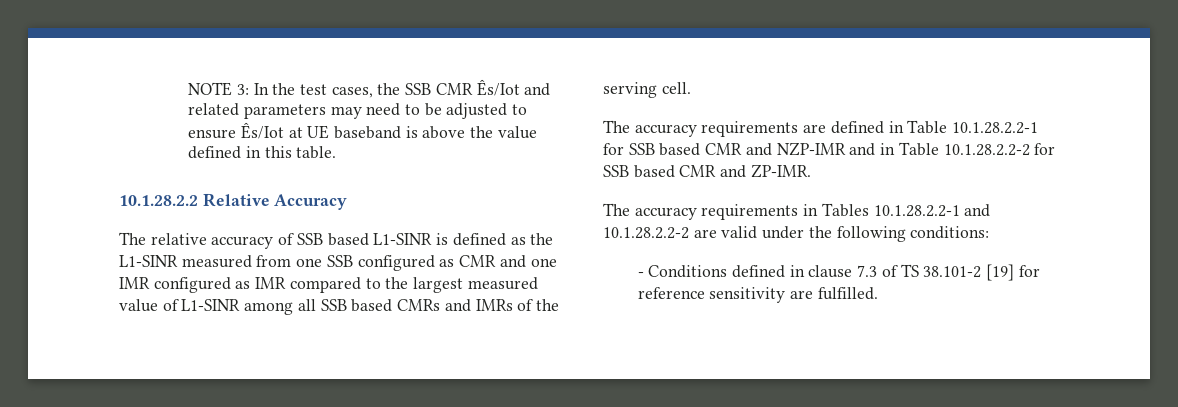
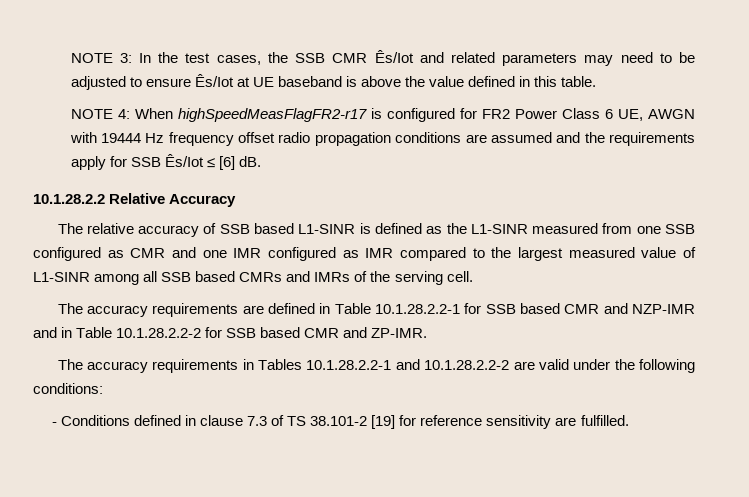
(337, 152) none -> [70,108,696,122] [69,132,695,146] [70,154,261,170] // NOTE 4: When highSpeedMeasFlagFR2-r17 is configured for FR2 Power Class 6 UE, AWGN with 19444 Hz frequency offset radio propagation conditions are assumed and the requirements apply for SSB Ês/Iot ≤ [6] dB.

